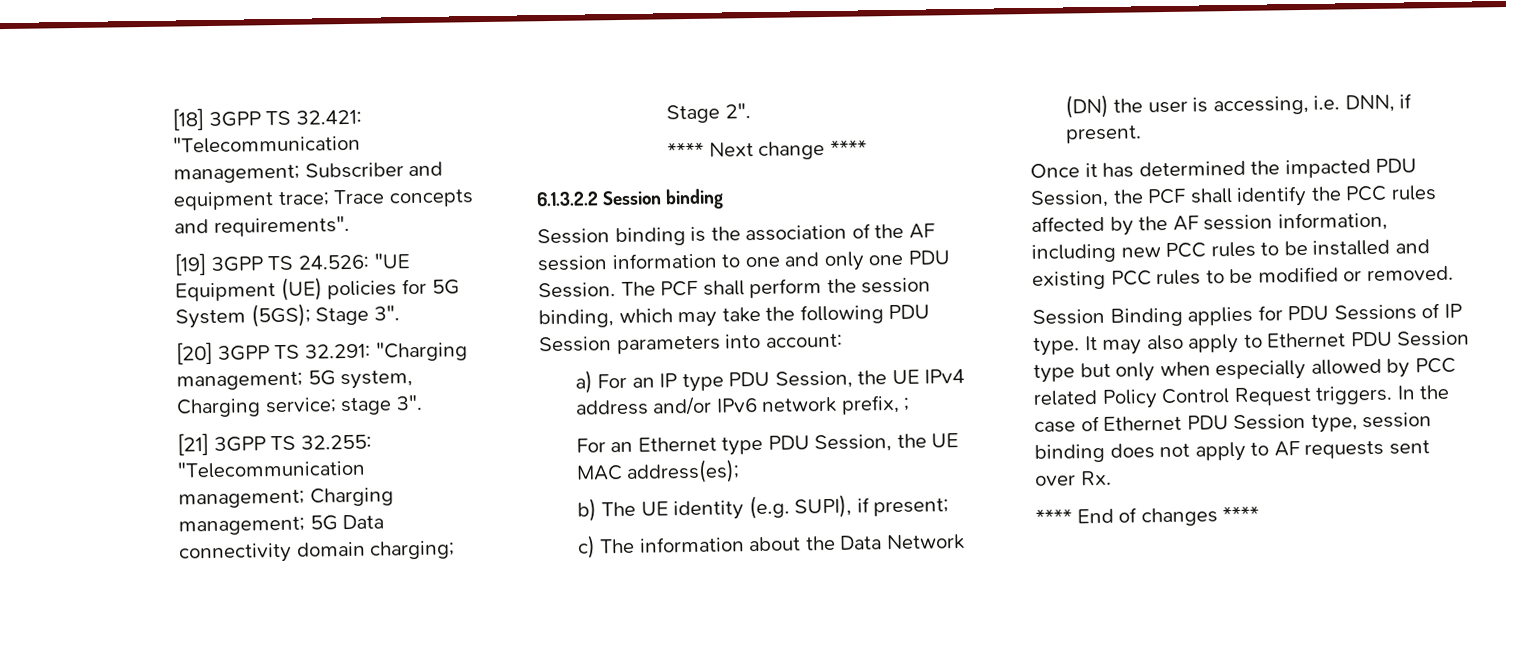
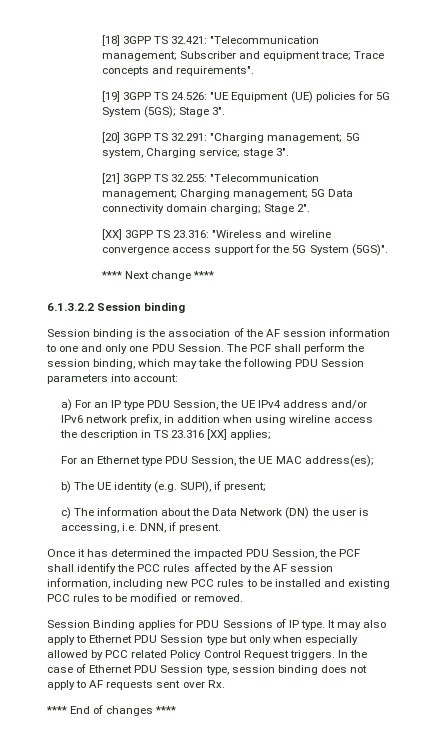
(751, 111) none -> [101,229,331,240] [101,244,388,256] // [XX] 3GPP TS 23.316: "Wireless and wireline convergence access support for the 5G System (5GS)".
[903,397,911,411] ; -> [164,415,373,425] [59,429,272,440] in addition when using wireline access the description in TS 23.316 [XX] applies;

